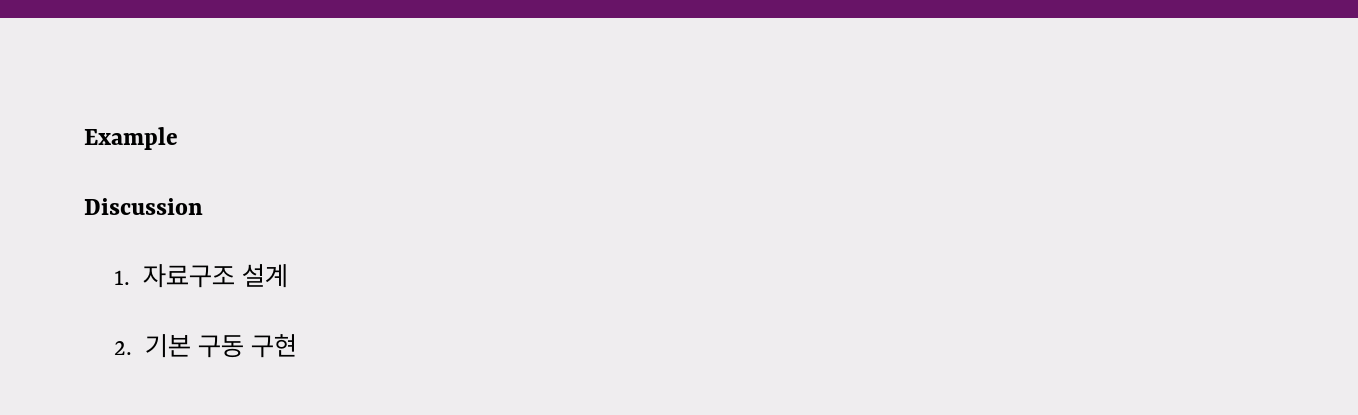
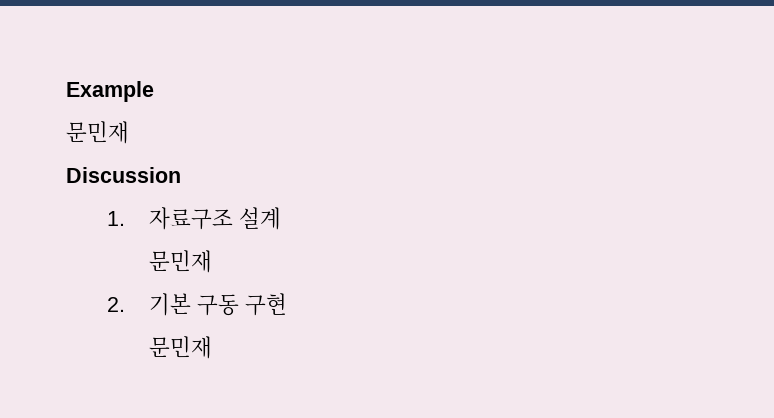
(178, 138) none -> [66,121,129,144] // 문민재
(289, 276) none -> [148,250,212,273] // 문민재
(298, 346) none -> [148,336,212,359] // 문민재

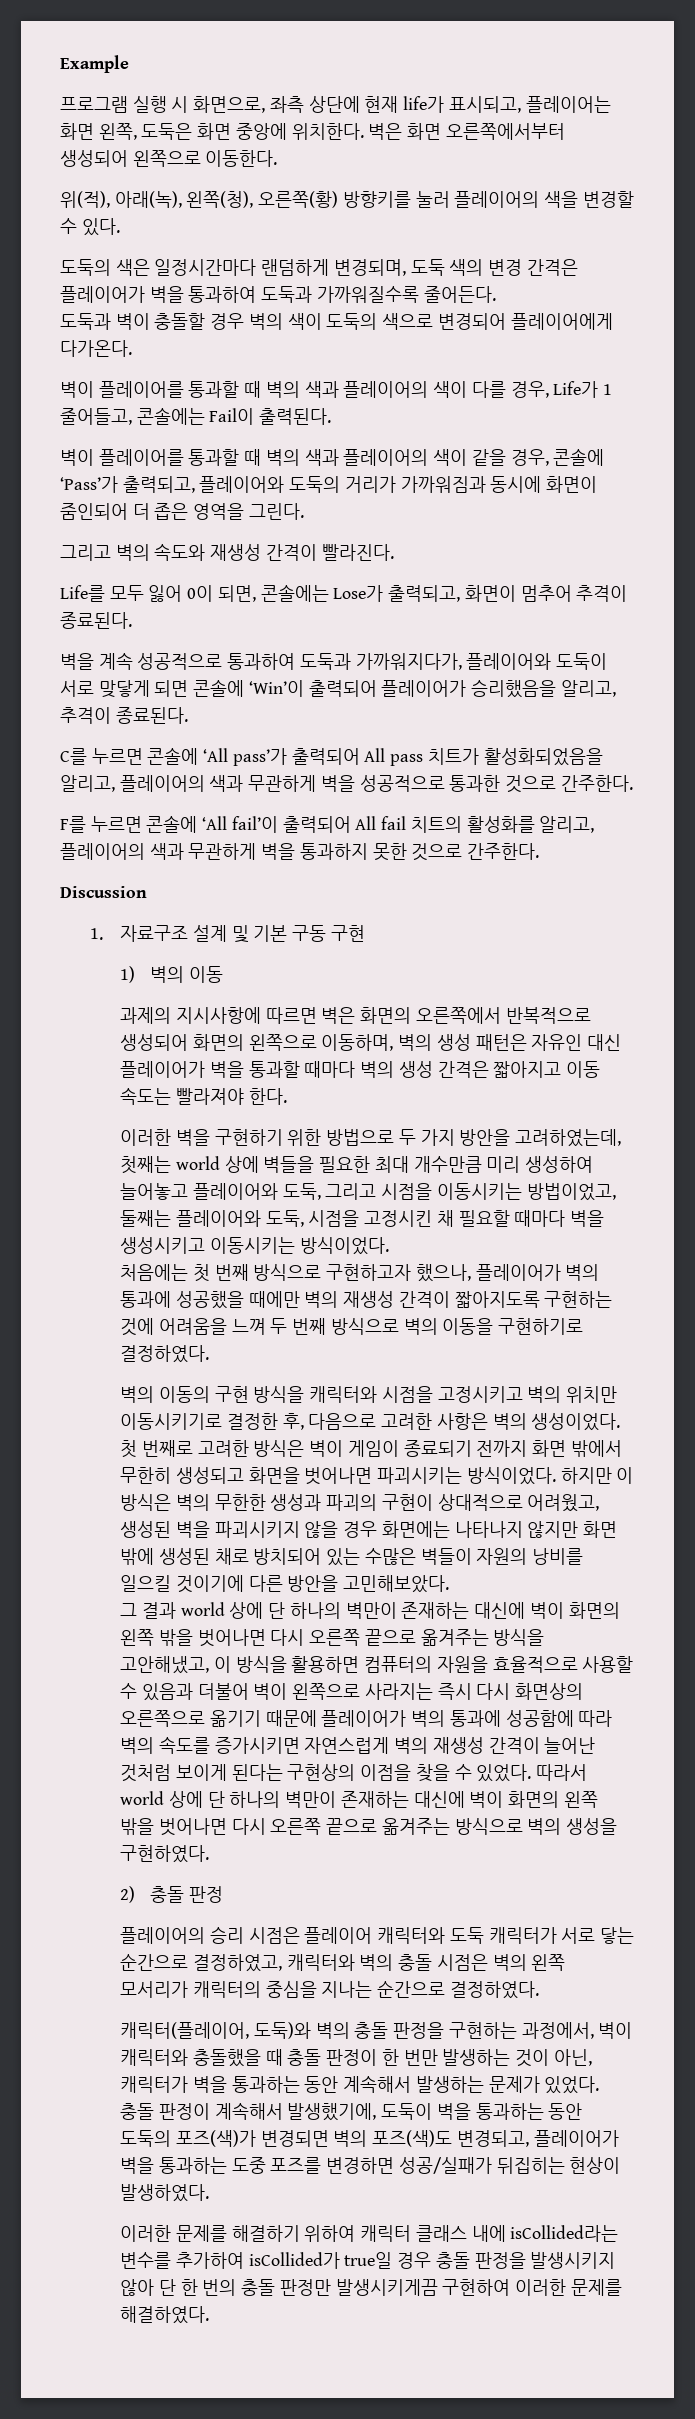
[66,121,129,144] 문민재 -> [60,96,611,113] [60,123,565,140] [60,150,278,167] [60,191,634,208] [60,218,120,236] [60,259,578,276] [60,286,496,303] [60,313,613,330] [60,340,132,357] [60,381,612,398] [60,407,332,425] [60,448,605,466] [60,476,598,493] [60,503,304,520] [60,543,394,561] [60,584,628,602] [60,612,132,629] [60,652,608,670] [60,679,616,698] [60,707,188,724] [60,747,603,766] [60,775,633,793] [60,815,595,833] [60,843,540,861] 프로그램 실행 시 화면으로, 좌측 상단에 현재 life가 표시되고, 플레이어는 화면 왼쪽, 도둑은 화면 중앙에 위치한다. 벽은 화면 오른쪽에서부터 생성되어 왼쪽으로 이동한다. // 위(적), 아래(녹), 왼쪽(청), 오른쪽(황) 방향키를 눌러 플레이어의 색을 변경할 수 있다. // 도둑의 색은 일정시간마다 랜덤하게 변경되며, 도둑 색의 변경 간격은 플레이어가 벽을 통과하여 도둑과 가까워질수록 줄어든다. // 도둑과 벽이 충돌할 경우 벽의 색이 도둑의 색으로 변경되어 플레이어에게 다가온다. // 벽이 플레이어를 통과할 때 벽의 색과 플레이어의 색이 다를 경우, Life가 1 줄어들고, 콘솔에는 Fail이 출력된다. // 벽이 플레이어를 통과할 때 벽의 색과 플레이어의 색이 같을 경우, 콘솔에 ‘Pass’가 출력되고, 플레이어와 도둑의 거리가 가까워짐과 동시에 화면이 줌인되어 더 좁은 영역을 그린다. // 그리고 벽의 속도와 재생성 간격이 빨라진다. // Life를 모두 잃어 0이 되면, 콘솔에는 Lose가 출력되고, 화면이 멈추어 추격이 종료된다. // 벽을 계속 성공적으로 통과하여 도둑과 가까워지다가, 플레이어와 도둑이 서로 맞닿게 되면 콘솔에 ‘Win’이 출력되어 플레이어가 승리했음을 알리고, 추격이 종료된다. // C를 누르면 콘솔에 ‘All pass’가 출력되어 All pass 치트가 활성화되었음을 알리고, 플레이어의 색과 무관하게 벽을 성공적으로 통과한 것으로 간주한다. // F를 누르면 콘솔에 ‘All fail’이 출력되어 All fail 치트의 활성화를 알리고, 플레이어의 색과 무관하게 벽을 통과하지 못한 것으로 간주한다.
[148,250,212,273] [107,297,126,312] // 문민재 // 2. -> [231,925,249,943] 및
[148,336,212,359] 문민재 -> [120,966,224,983] [120,1007,591,1024] [120,1034,622,1051] [120,1061,601,1078] [120,1087,287,1105] [120,1129,622,1147] [120,1156,594,1174] [120,1183,616,1201] [120,1210,605,1227] [120,1237,389,1255] [120,1264,600,1282] [120,1291,613,1309] [120,1318,584,1336] [120,1345,210,1363] [120,1386,618,1403] [120,1413,621,1431] [120,1440,622,1458] [120,1467,634,1485] [120,1494,600,1512] [120,1521,618,1538] [120,1548,584,1566] [120,1575,450,1593] [120,1602,620,1619] [120,1629,545,1647] [120,1656,634,1674] [120,1683,584,1701] [120,1710,613,1727] [120,1736,596,1754] [120,1764,588,1782] [120,1791,598,1808] [120,1818,618,1836] [120,1845,210,1863] [120,1886,224,1903] [120,1926,635,1944] [120,1953,566,1972] [120,1980,539,1999] [120,2022,633,2039] [120,2049,592,2067] [120,2075,600,2094] [120,2102,583,2121] [120,2130,619,2147] [120,2157,621,2174] [120,2184,210,2202] [120,2225,619,2242] [120,2252,616,2269] [120,2279,622,2296] [120,2306,210,2324] 1) 벽의 이동 // 과제의 지시사항에 따르면 벽은 화면의 오른쪽에서 반복적으로 생성되어 화면의 왼쪽으로 이동하며, 벽의 생성 패턴은 자유인 대신 플레이어가 벽을 통과할 때마다 벽의 생성 간격은 짧아지고 이동 속도는 빨라져야 한다. // 이러한 벽을 구현하기 위한 방법으로 두 가지 방안을 고려하였는데, 첫째는 world 상에 벽들을 필요한 최대 개수만큼 미리 생성하여 늘어놓고 플레이어와 도둑, 그리고 시점을 이동시키는 방법이었고, 둘째는 플레이어와 도둑, 시점을 고정시킨 채 필요할 때마다 벽을 생성시키고 이동시키는 방식이었다. // 처음에는 첫 번째 방식으로 구현하고자 했으나, 플레이어가 벽의 통과에 성공했을 때에만 벽의 재생성 간격이 짧아지도록 구현하는 것에 어려움을 느껴 두 번째 방식으로 벽의 이동을 구현하기로 결정하였다. // 벽의 이동의 구현 방식을 캐릭터와 시점을 고정시키고 벽의 위치만 이동시키기로 결정한 후, 다음으로 고려한 사항은 벽의 생성이었다. 첫 번째로 고려한 방식은 벽이 게임이 종료되기 전까지 화면 밖에서 무한히 생성되고 화면을 벗어나면 파괴시키는 방식이었다. 하지만 이 방식은 벽의 무한한 생성과 파괴의 구현이 상대적으로 어려웠고, 생성된 벽을 파괴시키지 않을 경우 화면에는 나타나지 않지만 화면 밖에 생성된 채로 방치되어 있는 수많은 벽들이 자원의 낭비를 일으킬 것이기에 다른 방안을 고민해보았다. // 그 결과 world 상에 단 하나의 벽만이 존재하는 대신에 벽이 화면의 왼쪽 밖을 벗어나면 다시 오른쪽 끝으로 옮겨주는 방식을 고안해냈고, 이 방식을 활용하면 컴퓨터의 자원을 효율적으로 사용할 수 있음과 더불어 벽이 왼쪽으로 사라지는 즉시 다시 화면상의 오른쪽으로 옮기기 때문에 플레이어가 벽의 통과에 성공함에 따라 벽의 속도를 증가시키면 자연스럽게 벽의 재생성 간격이 늘어난 것처럼 보이게 된다는 구현상의 이점을 찾을 수 있었다. 따라서 world 상에 단 하나의 벽만이 존재하는 대신에 벽이 화면의 왼쪽 밖을 벗어나면 다시 오른쪽 끝으로 옮겨주는 방식으로 벽의 생성을 구현하였다. // 2) 충돌 판정 // 플레이어의 승리 시점은 플레이어 캐릭터와 도둑 캐릭터가 서로 닿는 순간으로 결정하였고, 캐릭터와 벽의 충돌 시점은 벽의 왼쪽 모서리가 캐릭터의 중심을 지나는 순간으로 결정하였다. // 캐릭터(플레이어, 도둑)와 벽의 충돌 판정을 구현하는 과정에서, 벽이 캐릭터와 충돌했을 때 충돌 판정이 한 번만 발생하는 것이 아닌, 캐릭터가 벽을 통과하는 동안 계속해서 발생하는 문제가 있었다. 충돌 판정이 계속해서 발생했기에, 도둑이 벽을 통과하는 동안 도둑의 포즈(색)가 변경되면 벽의 포즈(색)도 변경되고, 플레이어가 벽을 통과하는 도중 포즈를 변경하면 성공/실패가 뒤집히는 현상이 발생하였다. // 이러한 문제를 해결하기 위하여 캐릭터 클래스 내에 isCollided라는 변수를 추가하여 isCollided가 true일 경우 충돌 판정을 발생시키지 않아 단 한 번의 충돌 판정만 발생시키게끔 구현하여 이러한 문제를 해결하였다.

